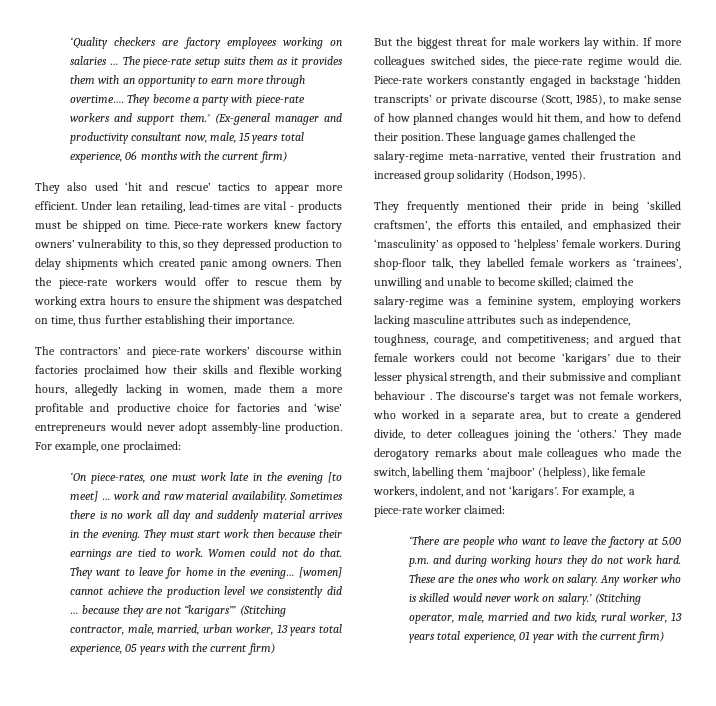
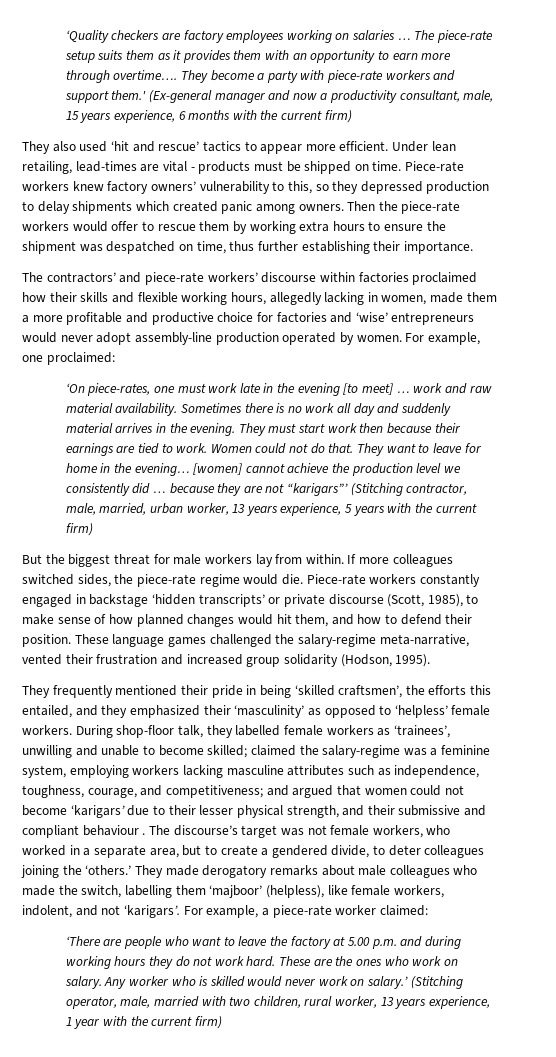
[70,132,304,144] [70,151,138,163] productivity consultant now, male, 15 years total experience, 06 -> [292,90,494,103] [65,110,186,123] now a productivity consultant, male, 15 years experience, 6
[285,422,342,434] production. -> [215,332,402,345] production operated by women.
[319,624,342,633] [70,644,138,655] total experience, 05 -> [280,503,353,516] experience, 5
(600, 43) none -> [275,554,303,564] from
(588, 224) none -> [101,705,128,718] they
[374,353,455,362] female workers -> [364,788,407,795] women
[532,612,598,623] and two kids, -> [201,996,301,1008] with two children,
[437,631,530,643] total experience, 01 -> [429,996,491,1009] [65,1017,72,1026] experience, 1

